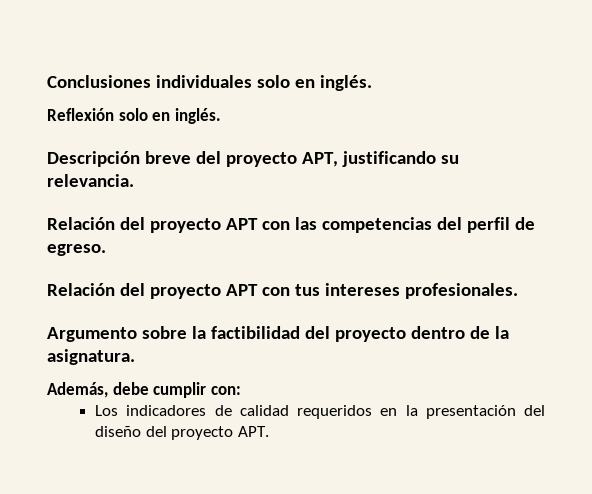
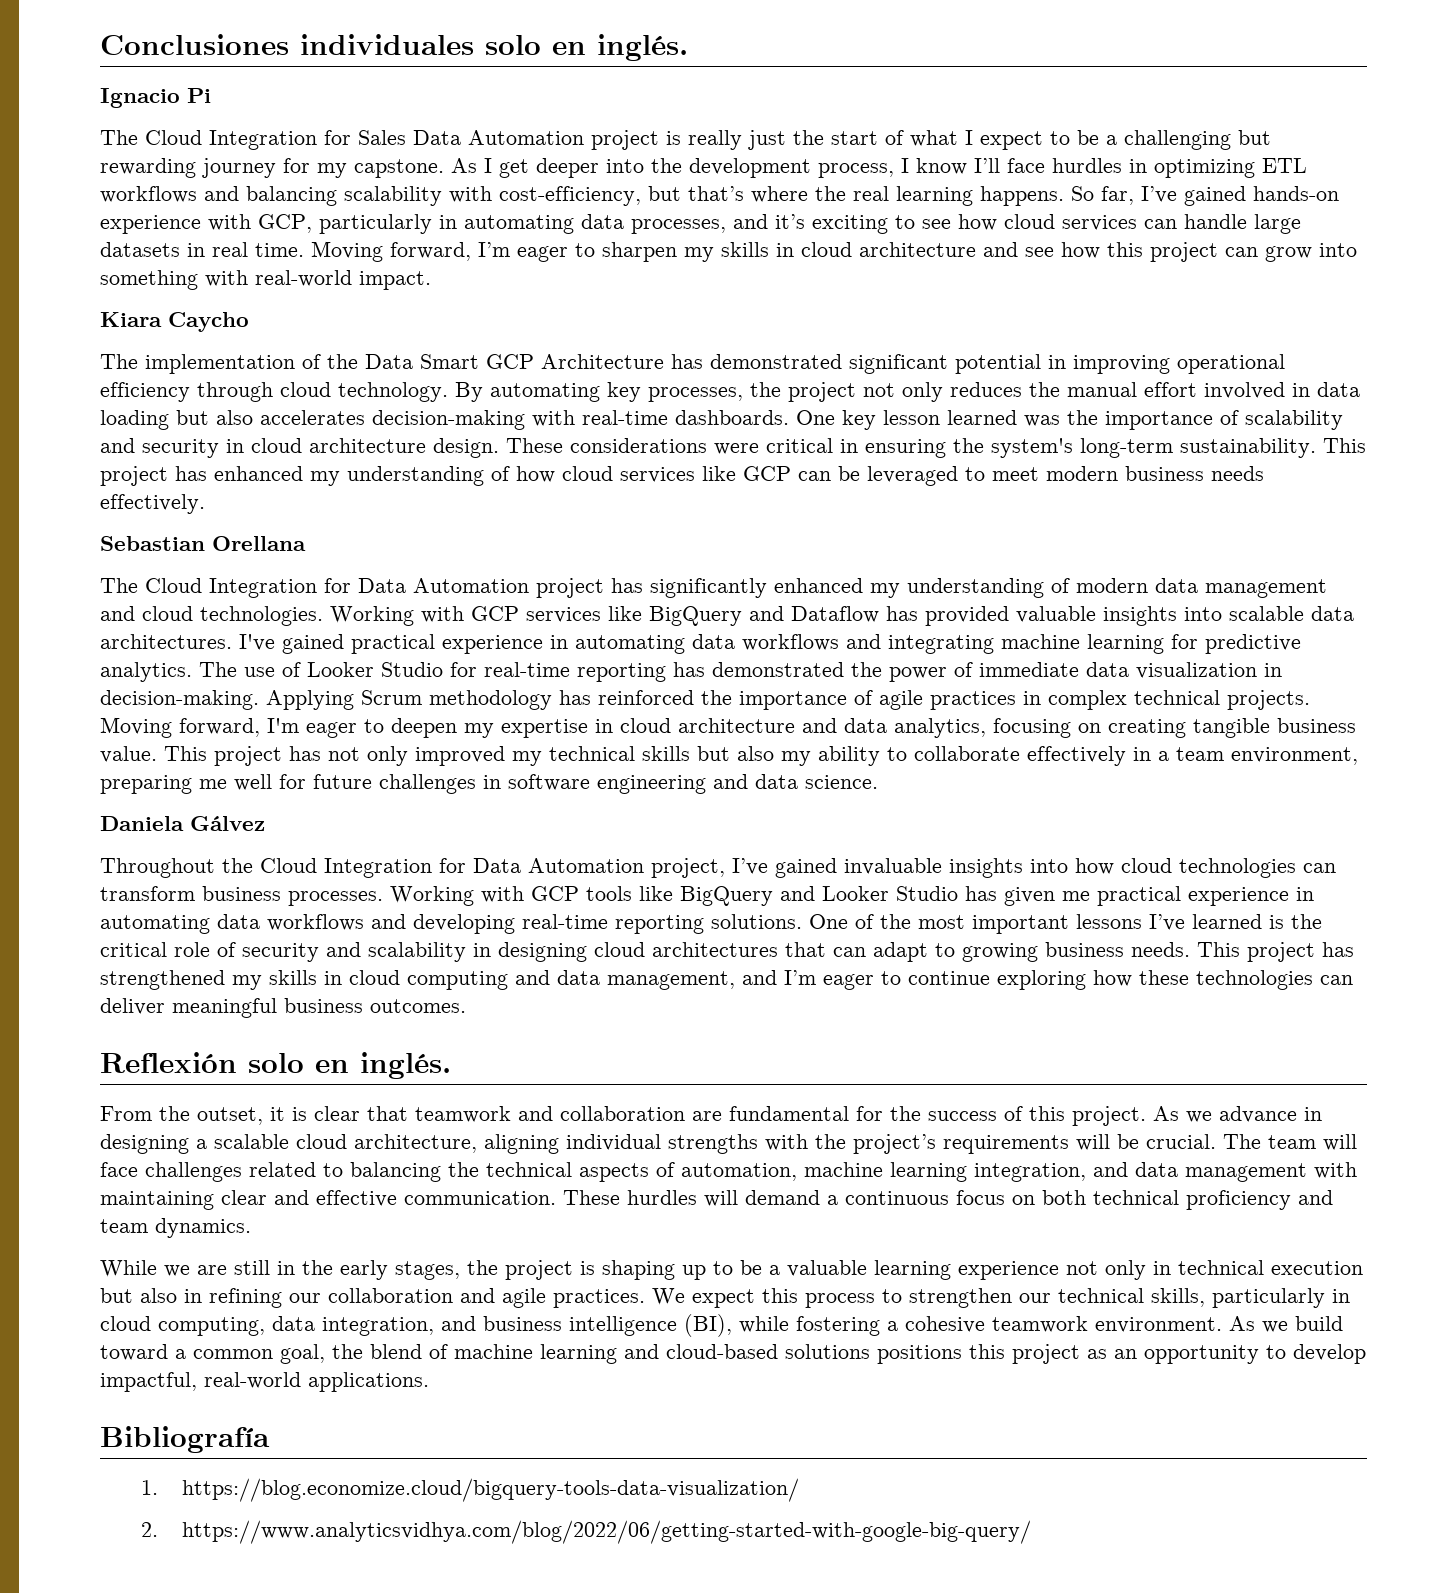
[47,108,221,124] [47,151,459,167] [47,174,134,187] [47,217,535,233] [47,244,106,256] [47,283,518,299] [47,326,509,342] [47,349,135,365] [47,382,241,398] [95,405,545,419] [95,426,269,440] Reflexión solo en inglés. // Descripción breve del proyecto APT, justificando su relevancia. // Relación del proyecto APT con las competencias del perfil de egreso. // Relación del proyecto APT con tus intereses profesionales. // Argumento sobre la factibilidad del proyecto dentro de la asignatura. // Además, debe cumplir con: // Los indicadores de calidad requeridos en la presentación del diseño del proyecto APT. -> [100,88,211,108] [100,130,1271,150] [100,158,1307,178] [100,186,1339,206] [100,214,1301,234] [100,241,1357,262] [100,270,431,290] [100,312,249,332] [100,354,1285,374] [100,382,1360,402] [100,410,1343,430] [100,438,1366,458] [100,466,1264,486] [100,494,205,514] [100,536,306,551] [100,578,1327,598] [100,606,1354,626] [100,634,1301,654] [100,662,1282,682] [100,690,1310,710] [100,717,1356,738] [100,746,1358,766] [100,774,878,794] [100,816,265,831] [100,858,1336,878] [100,886,1314,906] [100,914,1322,934] [100,942,1354,962] [100,970,1353,990] [100,998,466,1018] [100,1052,451,1079] [100,1106,1322,1126] [100,1134,1357,1154] [100,1162,1357,1182] [100,1190,1333,1210] [100,1218,251,1238] [100,1260,1363,1280] [100,1288,1350,1308] [100,1314,1343,1337] [100,1344,1366,1364] [100,1372,429,1392] [100,1426,270,1453] [140,1478,799,1502] [140,1520,1031,1544] Ignacio Pi // The Cloud Integration for Sales Data Automation project is really just the start of what I expect to be a challenging but rewarding journey for my capstone. As I get deeper into the development process, I know I’ll face hurdles in optimizing ETL workflows and balancing scalability with cost-efficiency, but that’s where the real learning happens. So far, I’ve gained hands-on experience with GCP, particularly in automating data processes, and it’s exciting to see how cloud services can handle large datasets in real time. Moving forward, I’m eager to sharpen my skills in cloud architecture and see how this project can grow into something with real-world impact. // Kiara Caycho // The implementation of the Data Smart GCP Architecture has demonstrated significant potential in improving operational efficiency through cloud technology. By automating key processes, the project not only reduces the manual effort involved in data loading but also accelerates decision-making with real-time dashboards. One key lesson learned was the importance of scalability and security in cloud architecture design. These considerations were critical in ensuring the system's long-term sustainability. This project has enhanced my understanding of how cloud services like GCP can be leveraged to meet modern business needs effectively. // Sebastian Orellana // The Cloud Integration for Data Automation project has significantly enhanced my understanding of modern data management and cloud technologies. Working with GCP services like BigQuery and Dataflow has provided valuable insights into scalable data architectures. I've gained practical experience in automating data workflows and integrating machine learning for predictive analytics. The use of Looker Studio for real-time reporting has demonstrated the power of immediate data visualization in decision-making. Applying Scrum methodology has reinforced the importance of agile practices in complex technical projects. Moving forward, I'm eager to deepen my expertise in cloud architecture and data analytics, focusing on creating tangible business value. This project has not only improved my technical skills but also my ability to collaborate effectively in a team environment, preparing me well for future challenges in software engineering and data science. // Daniela Gálvez // Throughout the Cloud Integration for Data Automation project, I’ve gained invaluable insights into how cloud technologies can transform business processes. Working with GCP tools like BigQuery and Looker Studio has given me practical experience in automating data workflows and developing real-time reporting solutions. One of the most important lessons I’ve learned is the critical role of security and scalability in designing cloud architectures that can adapt to growing business needs. This project has strengthened my skills in cloud computing and data management, and I’m eager to continue exploring how these technologies can deliver meaningful business outcomes. // Reflexión solo en inglés. // From the outset, it is clear that teamwork and collaboration are fundamental for the success of this project. As we advance in designing a scalable cloud architecture, aligning individual strengths with the project’s requirements will be crucial. The team will face challenges related to balancing the technical aspects of automation, machine learning integration, and data management with maintaining clear and effective communication. These hurdles will demand a continuous focus on both technical proficiency and team dynamics. // While we are still in the early stages, the project is shaping up to be a valuable learning experience not only in technical execution but also in refining our collaboration and agile practices. We expect this process to strengthen our technical skills, particularly in cloud computing, data integration, and business intelligence (BI), while fostering a cohesive teamwork environment. As we build toward a common goal, the blend of machine learning and cloud-based solutions positions this project as an opportunity to develop impactful, real-world applications. // Bibliografía // 1. https://blog.economize.cloud/bigquery-tools-data-visualization/ // 2. https://www.analyticsvidhya.com/blog/2022/06/getting-started-with-google-big-query/

